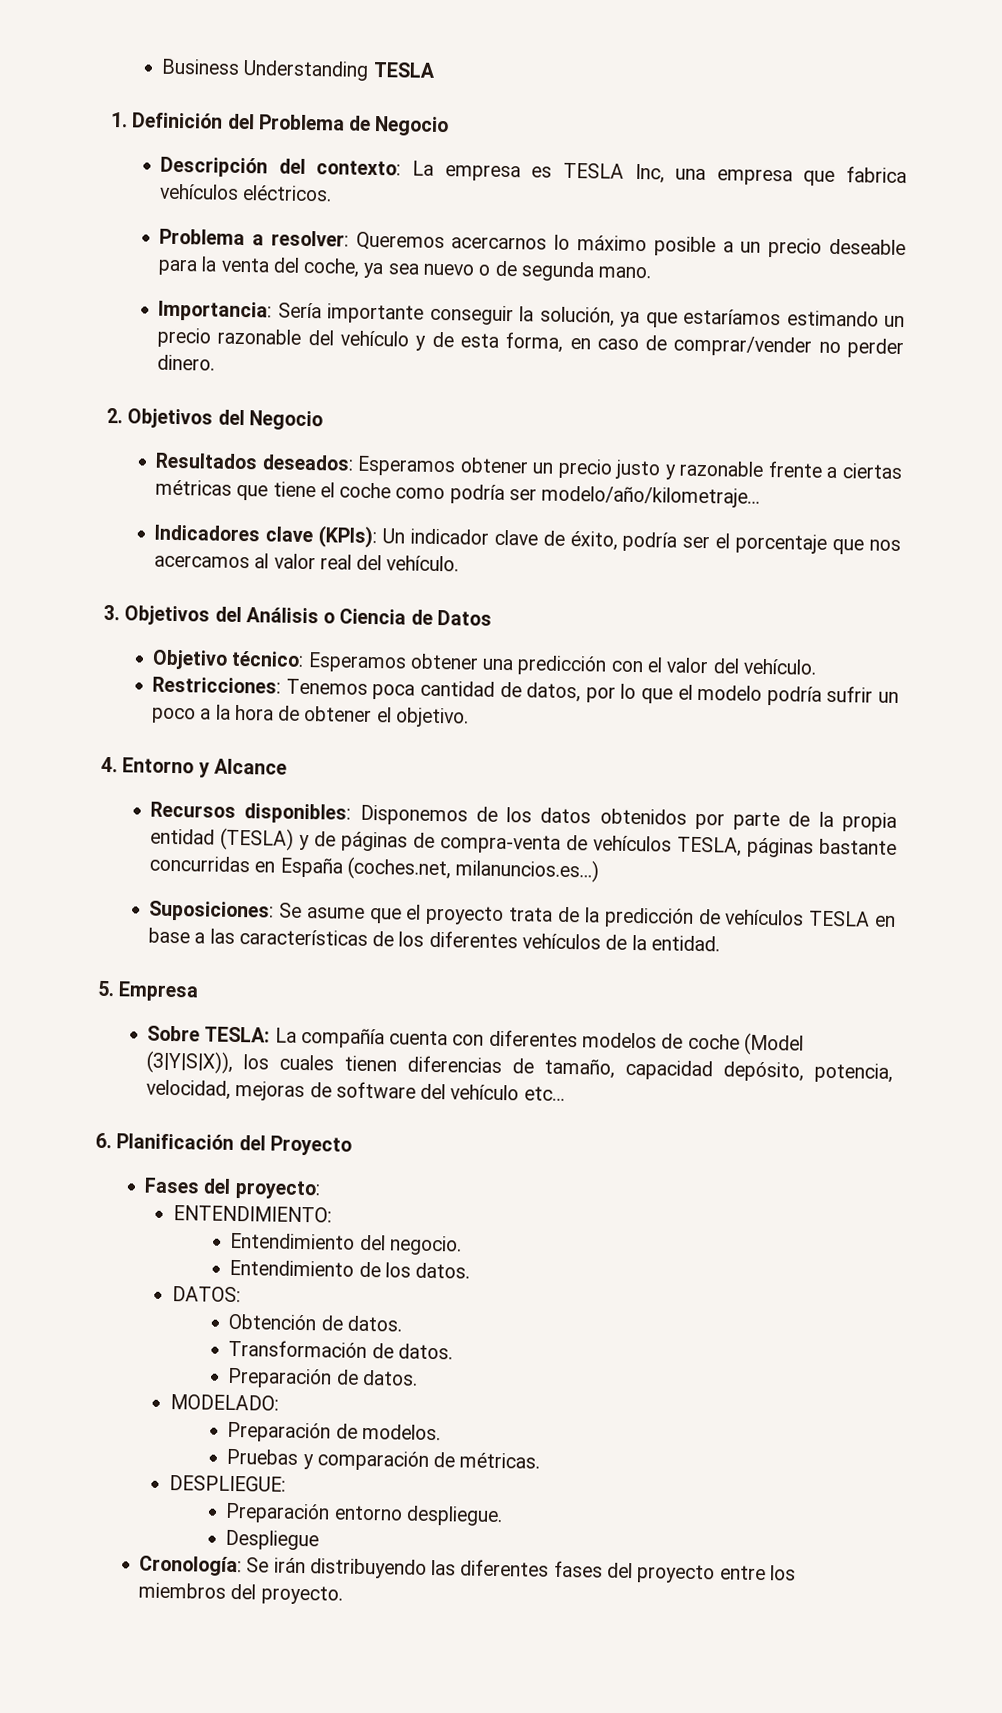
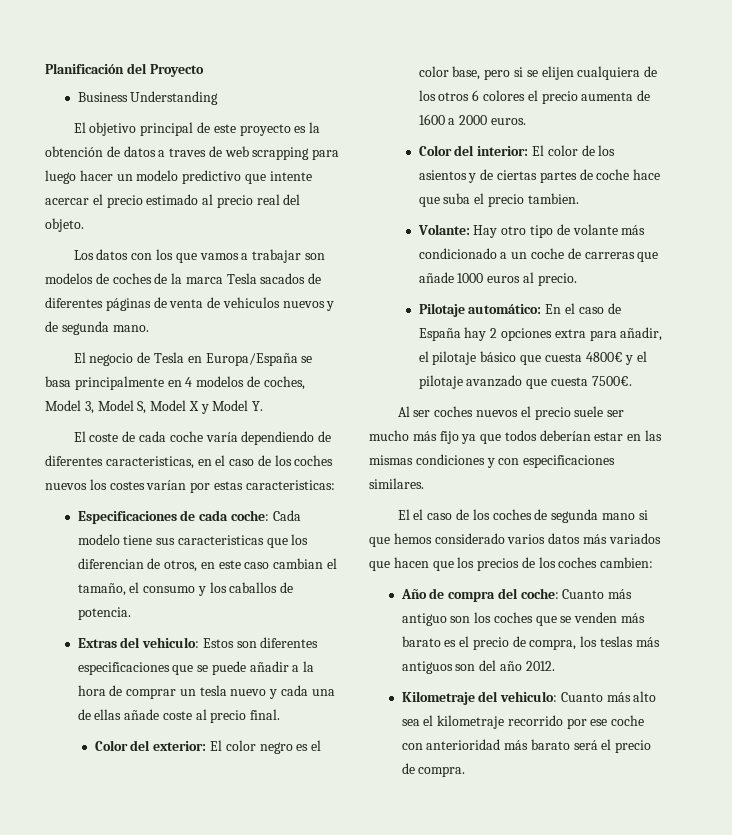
(161, 66) none -> [45,63,204,77] Planificación del Proyecto //
[372,61,436,78] [111,111,450,137] [160,156,907,186] [159,183,333,202] [159,228,907,258] [158,256,652,282] [158,300,906,328] [157,327,904,359] [157,354,216,371] [106,407,323,431] [155,452,903,480] [155,479,761,508] [154,524,902,555] [154,553,460,572] [103,604,492,626] [152,649,817,676] [152,676,899,706] [151,704,470,728] [101,756,287,778] [150,801,897,833] [150,827,897,858] [149,855,600,883] [149,900,896,928] [148,927,720,952] [97,980,200,1002] [147,1025,804,1056] [146,1050,894,1083] [146,1079,565,1102] [95,1132,352,1156] [144,1177,321,1200] [172,1205,332,1223] [230,1232,462,1256] [229,1259,471,1279] [171,1286,241,1303] [228,1313,403,1332] [228,1339,453,1360] [227,1367,418,1389] [169,1394,279,1411] [227,1421,441,1443] [226,1448,541,1471] [168,1475,286,1492] [225,1502,503,1527] [225,1529,320,1551] [139,1555,796,1584] [138,1582,343,1605] TESLA // 1. Definición del Problema de Negocio // Descripción del contexto: La empresa es TESLA Inc, una empresa que fabrica vehículos eléctricos. // Problema a resolver: Queremos acercarnos lo máximo posible a un precio deseable para la venta del coche, ya sea nuevo o de segunda mano. // Importancia: Sería importante conseguir la solución, ya que estaríamos estimando un precio razonable del vehículo y de esta forma, en caso de comprar/vender no perder dinero. // 2. Objetivos del Negocio // Resultados deseados: Esperamos obtener un precio justo y razonable frente a ciertas métricas que tiene el coche como podría ser modelo/año/kilometraje… // Indicadores clave (KPIs): Un indicador clave de éxito, podría ser el porcentaje que nos acercamos al valor real del vehículo. // 3. Objetivos del Análisis o Ciencia de Datos // Objetivo técnico: Esperamos obtener una predicción con el valor del vehículo. // Restricciones: Tenemos poca cantidad de datos, por lo que el modelo podría sufrir un poco a la hora de obtener el objetivo. // 4. Entorno y Alcance // Recursos disponibles: Disponemos de los datos obtenidos por parte de la propia entidad (TESLA) y de páginas de compra-venta de vehículos TESLA, páginas bastante concurridas en España (coches.net, milanuncios.es…) // Suposiciones: Se asume que el proyecto trata de la predicción de vehículos TESLA en base a las características de los diferentes vehículos de la entidad. // 5. Empresa // Sobre TESLA: La compañía cuenta con diferentes modelos de coche (Model (3|Y|S|X)), los cuales tienen diferencias de tamaño, capacidad depósito, potencia, velocidad, mejoras de software del vehículo etc… // 6. Planificación del Proyecto // Fases del proyecto: // ENTENDIMIENTO: // Entendimiento del negocio. // Entendimiento de los datos. // DATOS: // Obtención de datos. // Transformación de datos. // Preparación de datos. // MODELADO: // Preparación de modelos. // Pruebas y comparación de métricas. // DESPLIEGUE: // Preparación entorno despliegue. // Despliegue // Cronología: Se irán distribuyendo las diferentes fases del proyecto entre los miembros del proyecto. -> [73,122,321,136] [45,146,340,160] [45,170,312,184] [45,194,301,208] [45,218,84,232] [73,249,325,263] [45,273,322,284] [45,297,335,311] [45,321,149,335] [73,352,313,366] [45,376,305,390] [45,400,264,414] [73,431,332,445] [45,455,334,469] [45,479,335,493] [77,510,301,524] [77,534,309,548] [77,558,337,572] [77,582,294,596] [77,607,131,620] [77,637,319,648] [77,661,315,675] [77,685,335,699] [77,709,281,723] [94,740,322,754] [418,66,658,80] [418,90,651,104] [418,114,526,125] [418,145,616,156] [418,169,661,183] [418,193,579,207] [417,224,646,238] [418,248,659,262] [418,272,577,286] [418,303,621,317] [418,327,663,341] [418,351,648,365] [418,375,632,389] [397,406,625,420] [369,430,663,444] [369,454,616,468] [369,478,424,489] [397,509,648,523] [369,533,661,547] [369,557,654,571] [400,588,633,602] [401,612,645,626] [401,636,660,650] [401,660,555,674] [401,691,657,705] [401,715,645,729] [401,739,652,753] [401,763,466,777] // El objetivo principal de este proyecto es la obtención de datos a traves de web scrapping para luego hacer un modelo predictivo que intente acercar el precio estimado al precio real del objeto. // Los datos con los que vamos a trabajar son modelos de coches de la marca Tesla sacados de diferentes páginas de venta de vehiculos nuevos y de segunda mano. // El negocio de Tesla en Europa/España se basa principalmente en 4 modelos de coches, Model 3, Model S, Model X y Model Y. // El coste de cada coche varía dependiendo de diferentes caracteristicas, en el caso de los coches nuevos los costes varían por estas caracteristicas: // Especificaciones de cada coche: Cada modelo tiene sus caracteristicas que los diferencian de otros, en este caso cambian el tamaño, el consumo y los caballos de potencia. // Extras del vehiculo: Estos son diferentes especificaciones que se puede añadir a la hora de comprar un tesla nuevo y cada una de ellas añade coste al precio final. // Color del exterior: El color negro es el color base, pero si se elijen cualquiera de los otros 6 colores el precio aumenta de 1600 a 2000 euros. // Color del interior: El color de los asientos y de ciertas partes de coche hace que suba el precio tambien. // Volante: Hay otro tipo de volante más condicionado a un coche de carreras que añade 1000 euros al precio. // Pilotaje automático: En el caso de España hay 2 opciones extra para añadir, el pilotaje básico que cuesta 4800€ y el pilotaje avanzado que cuesta 7500€. // Al ser coches nuevos el precio suele ser mucho más fijo ya que todos deberían estar en las mismas condiciones y con especificaciones similares. // El el caso de los coches de segunda mano si que hemos considerado varios datos más variados que hacen que los precios de los coches cambien: // Año de compra del coche: Cuanto más antiguo son los coches que se venden más barato es el precio de compra, los teslas más antiguos son del año 2012. // Kilometraje del vehiculo: Cuanto más alto sea el kilometraje recorrido por ese coche con anterioridad más barato será el precio de compra.

